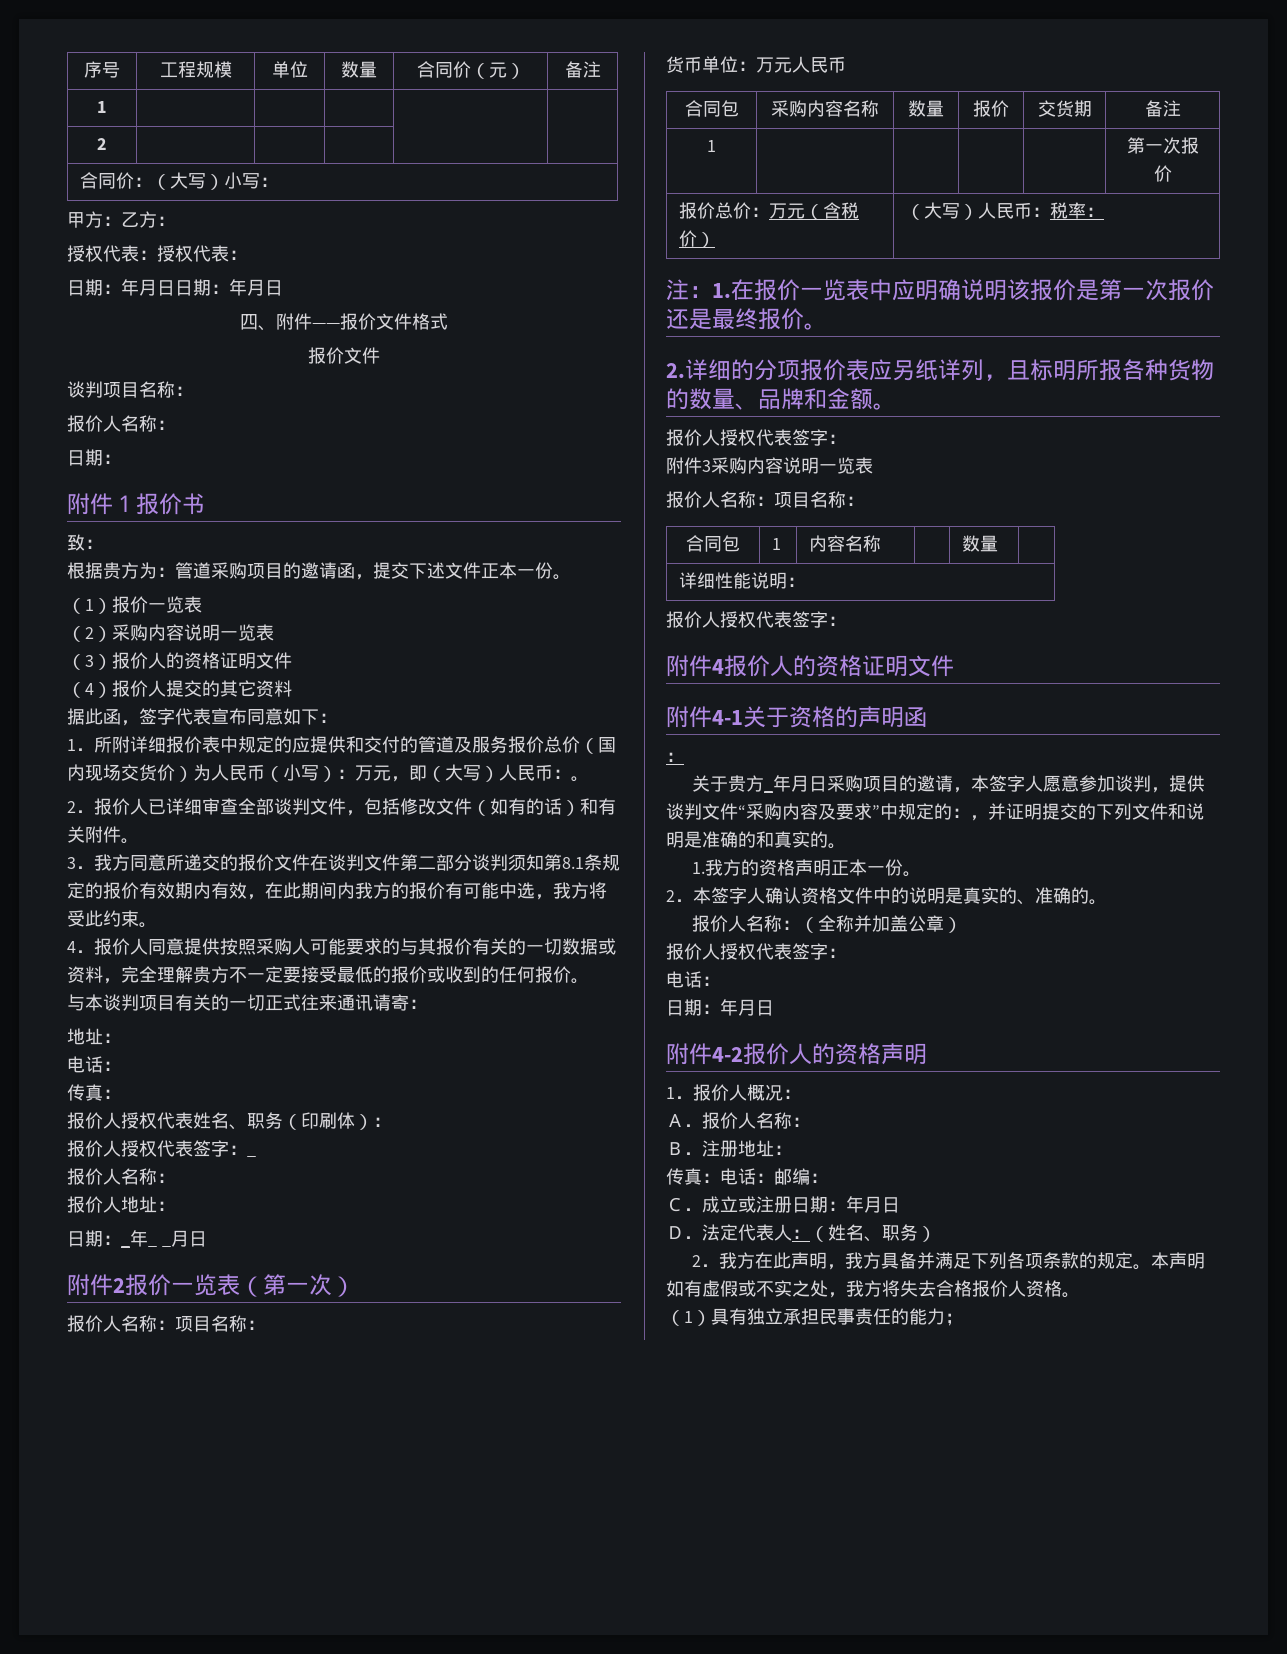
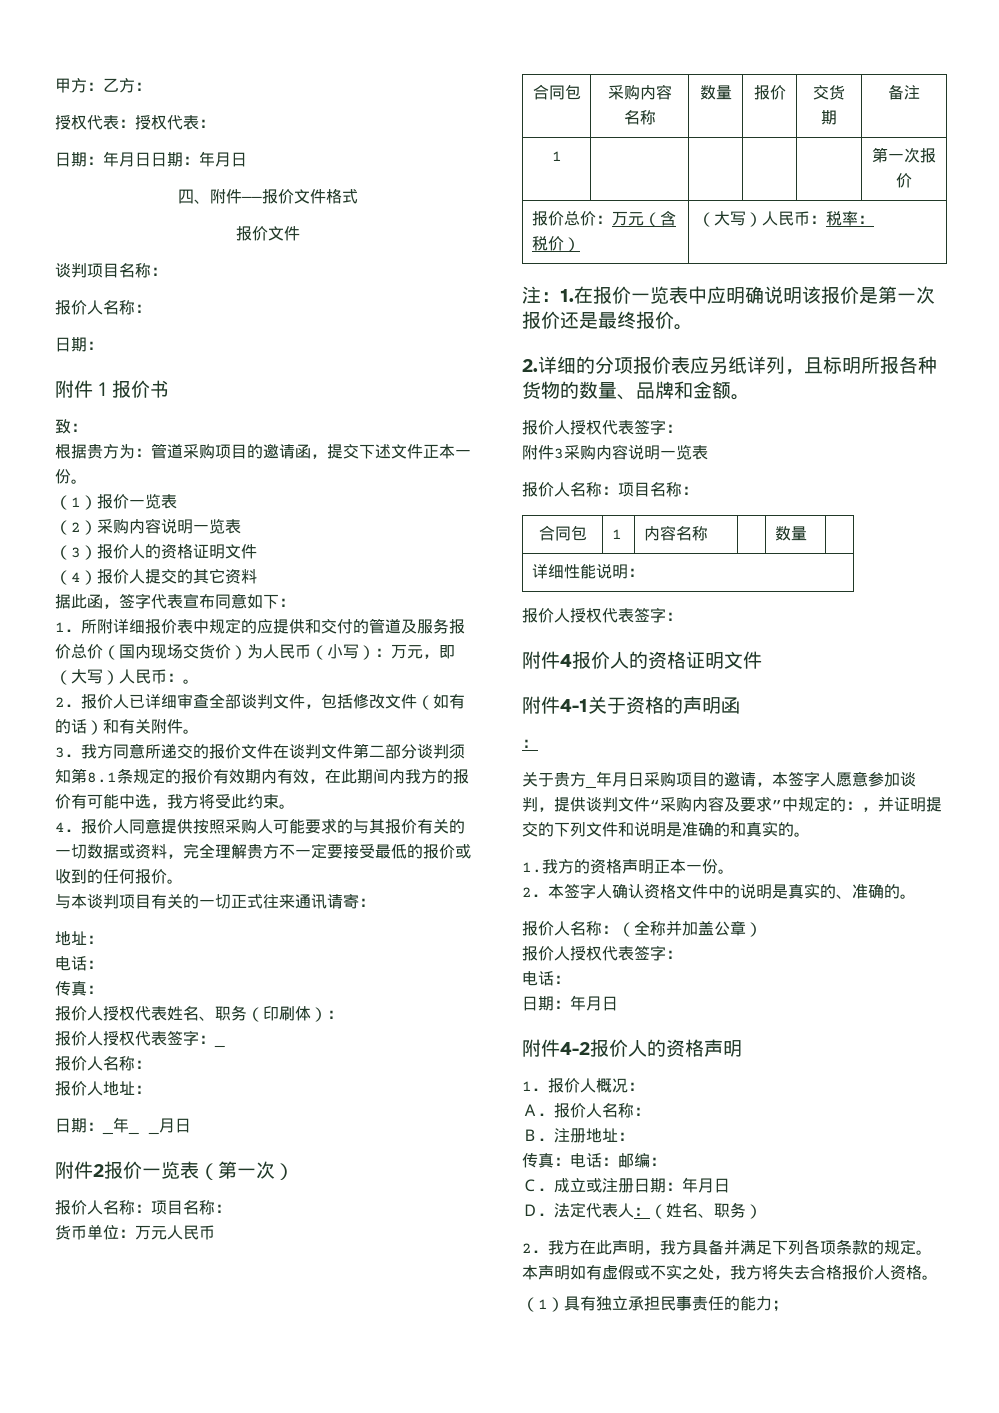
[84,61,120,78] [159,61,232,78] [271,61,308,78] [341,61,377,78] [416,61,525,79] [564,61,601,78] [97,101,107,113] [97,138,107,150] [80,172,279,190] 序号 | 工程规模 | 单位 | 数量 | 合同价（元） | 备注 // 1 | | | | | // 2 | | | | | // 合同价：（大写）小写： // -> (55, 85) none

